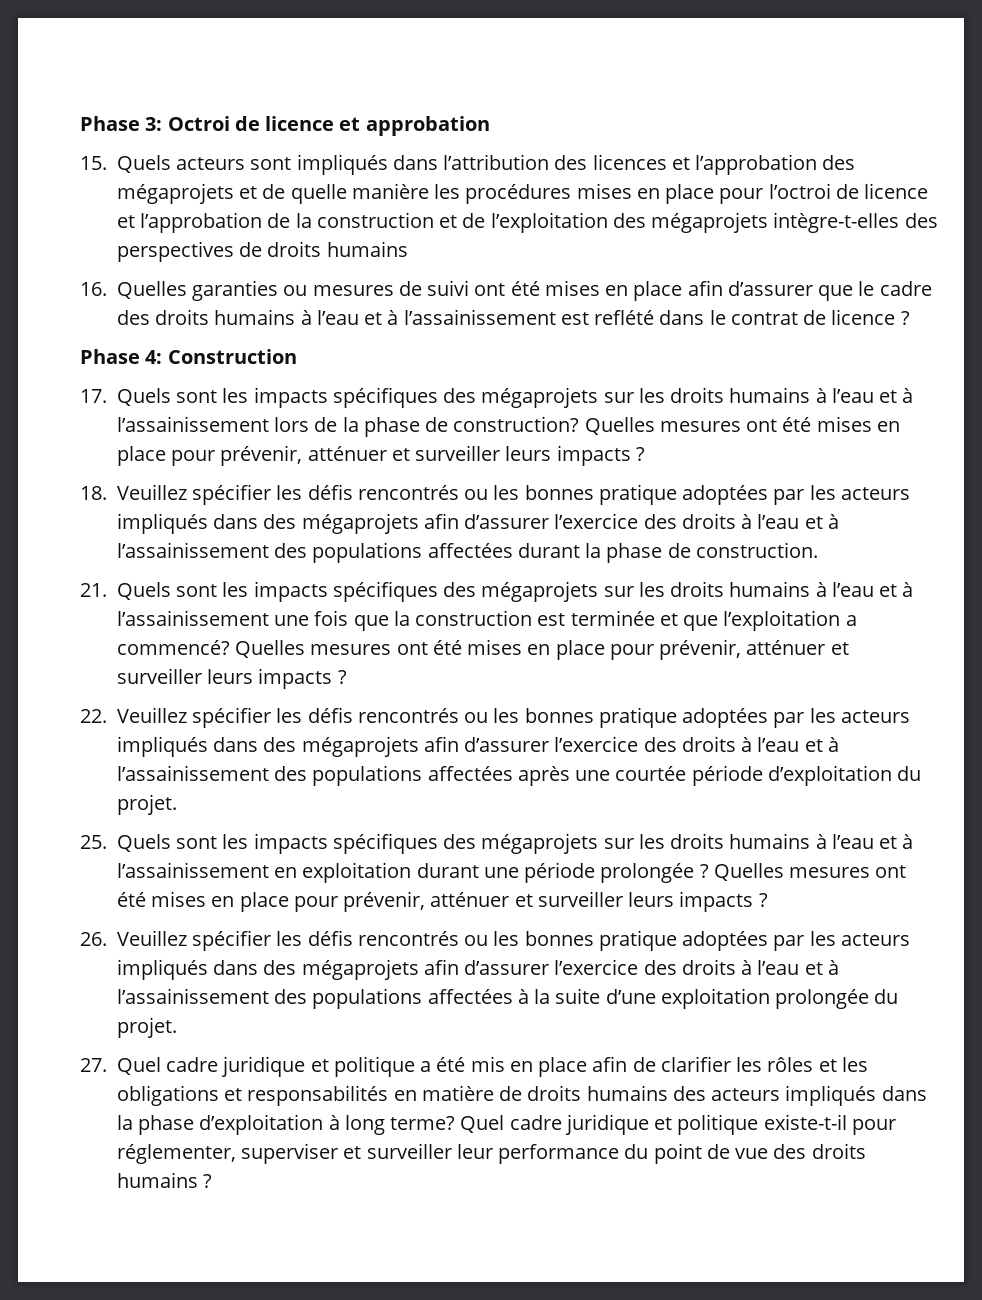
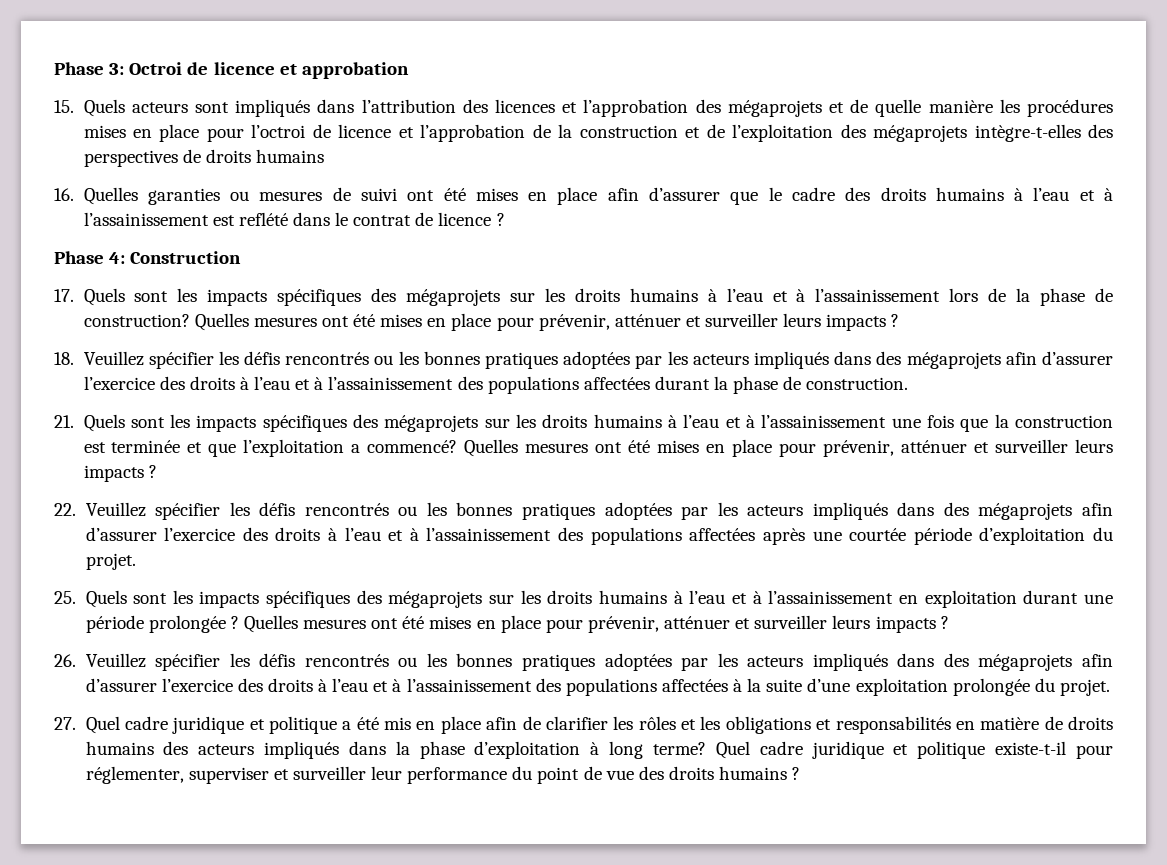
[598,484,677,505] pratique -> [485,352,559,369] pratiques
[598,707,677,728] pratique -> [521,503,595,520] pratiques
[598,930,677,951] pratique -> [521,654,595,671] pratiques

